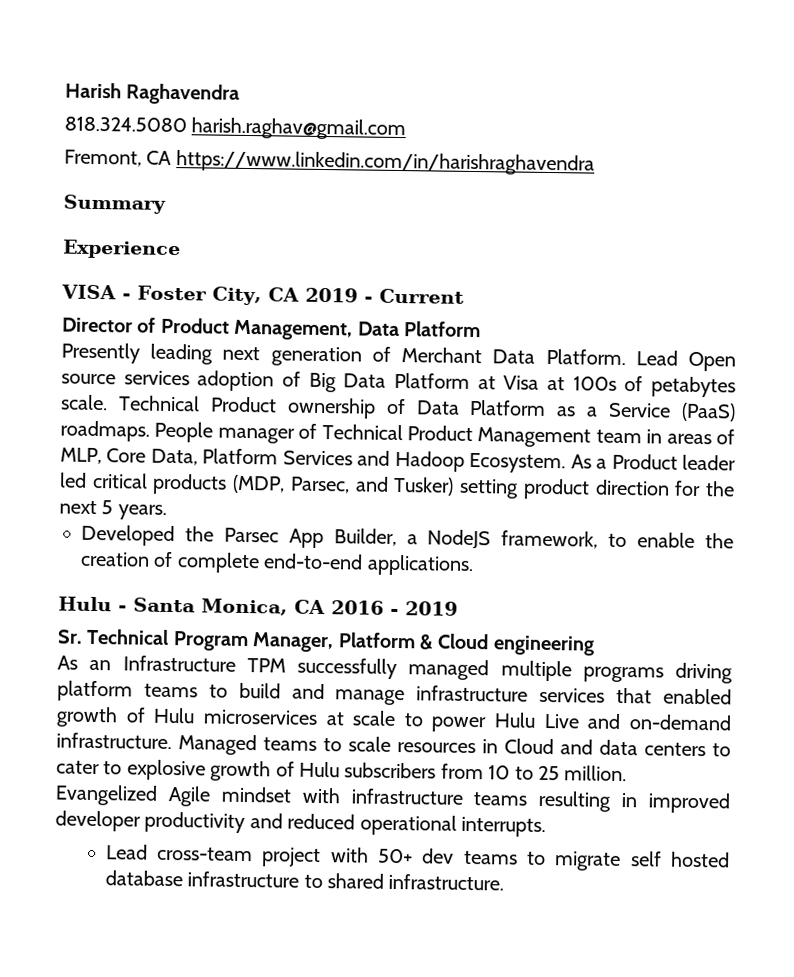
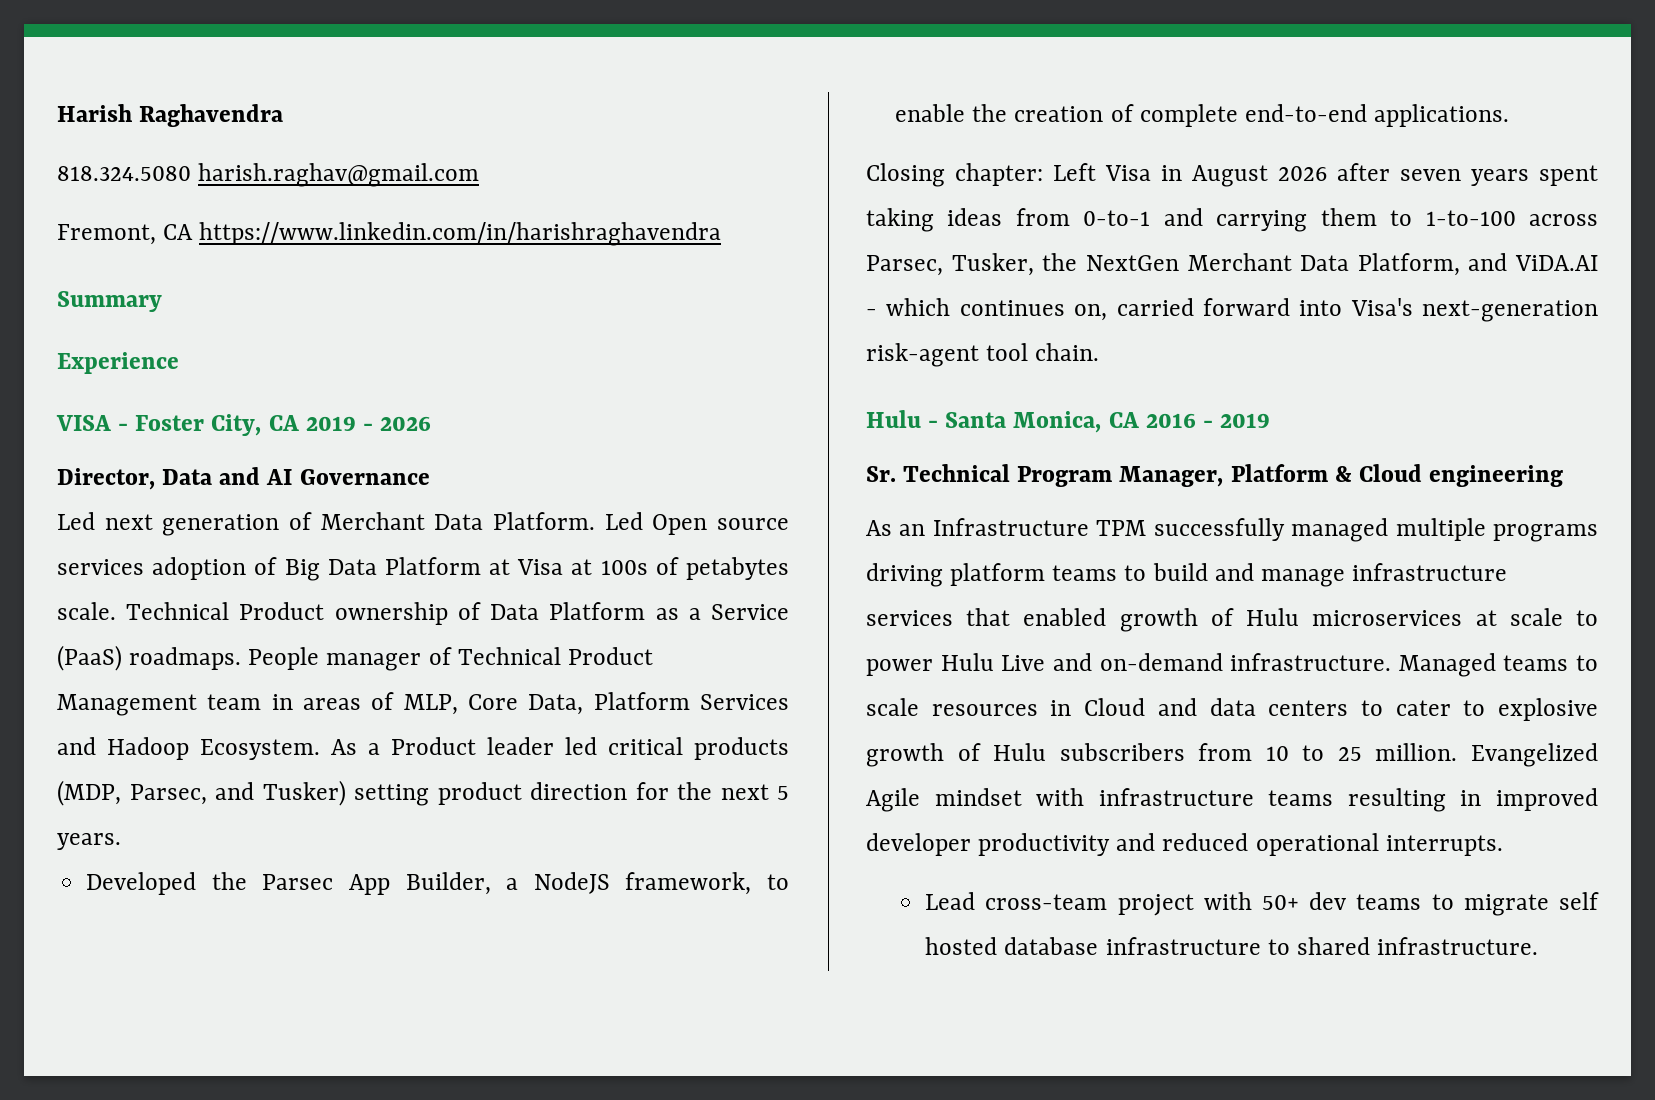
[378,288,464,304] [62,317,481,341] [61,342,214,365] Current // Director of Product Management, Data Platform // Presently leading -> [380,416,432,431] [57,467,430,490] [57,512,95,530] 2026 // Director, Data and AI Governance // Led
[635,350,678,366] Lead -> [604,512,643,530] Led
(474, 565) none -> [866,163,1598,187] [866,208,1598,232] [866,253,1598,276] [866,298,1598,322] [866,343,1100,367] // Closing chapter: Left Visa in August 2026 after seven years spent taking ideas from 0-to-1 and carrying them to 1-to-100 across Parsec, Tusker, the NextGen Merchant Data Platform, and ViDA.AI - which continues on, carried forward into Visa's next-generation risk-agent tool chain.

